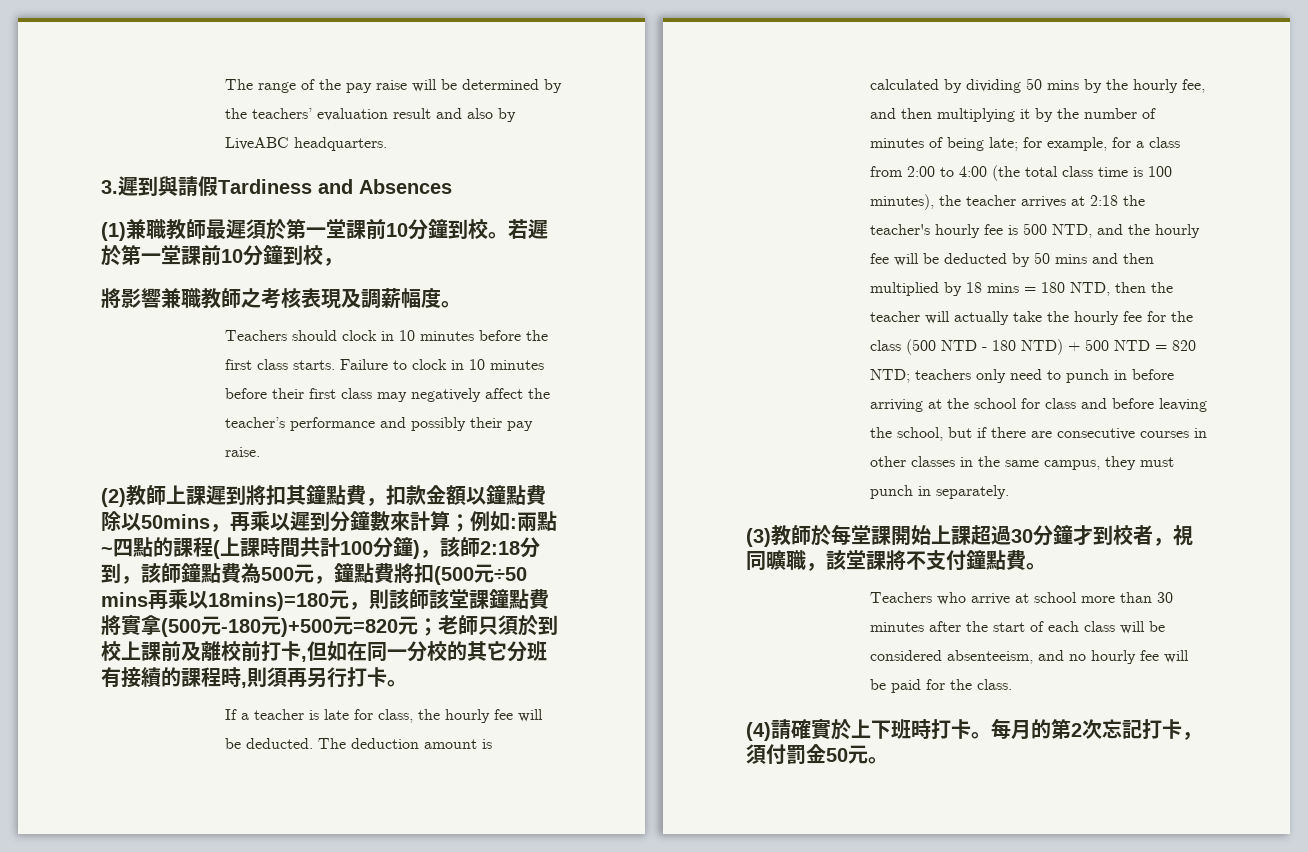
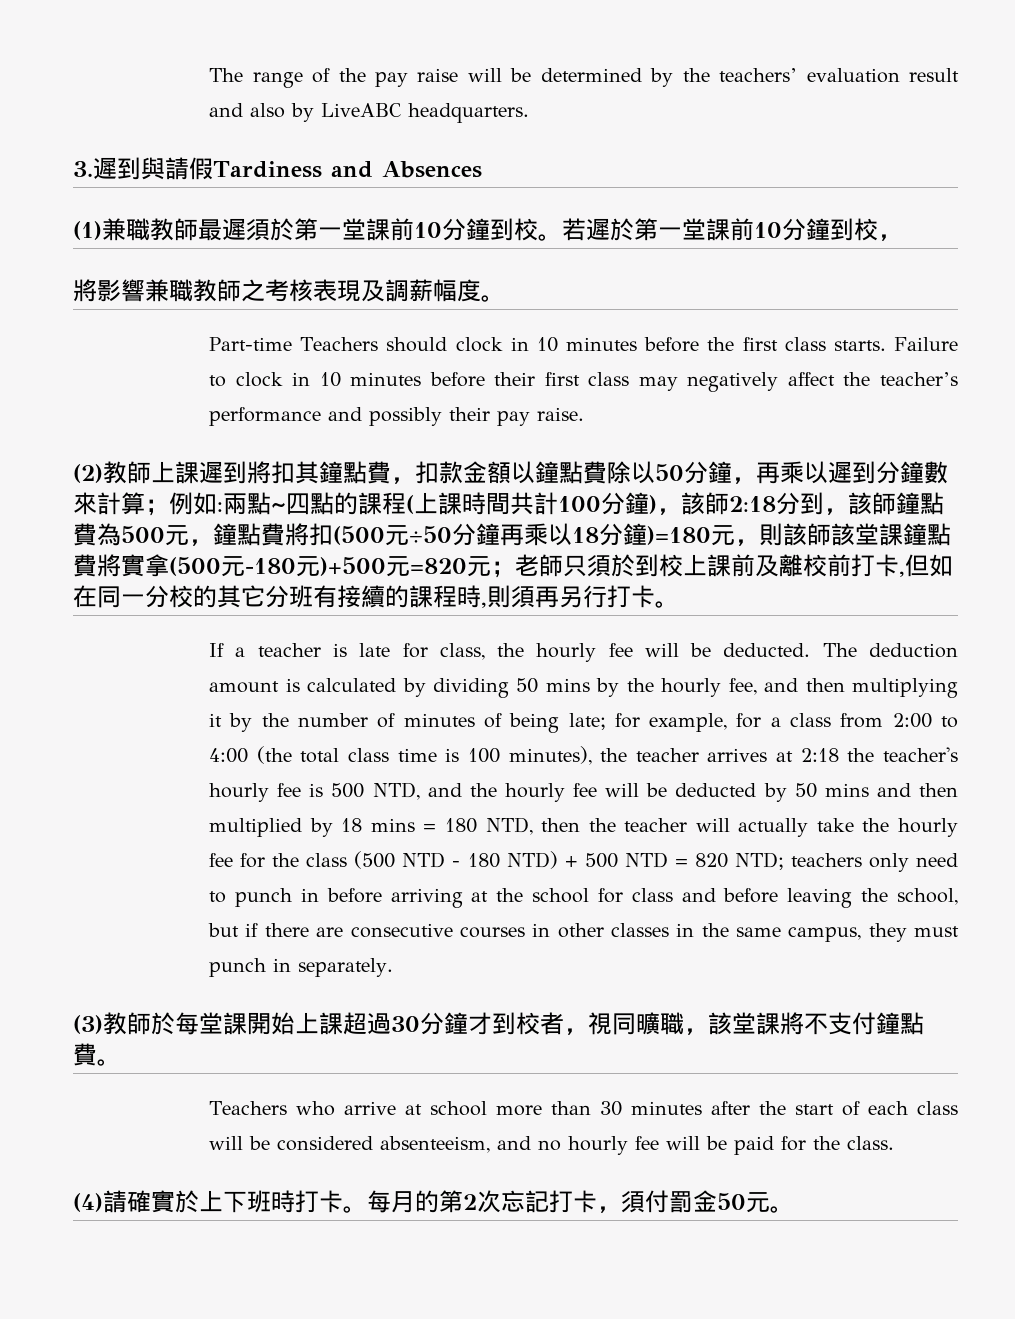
(461, 304) none -> [209,337,293,351] Part-time
[141,514,210,529] 50mins -> [655,461,732,484] 50分鐘
[101,589,329,611] mins再乘以18mins)=180 -> [452,523,711,546] 分鐘再乘以18分鐘)=180

